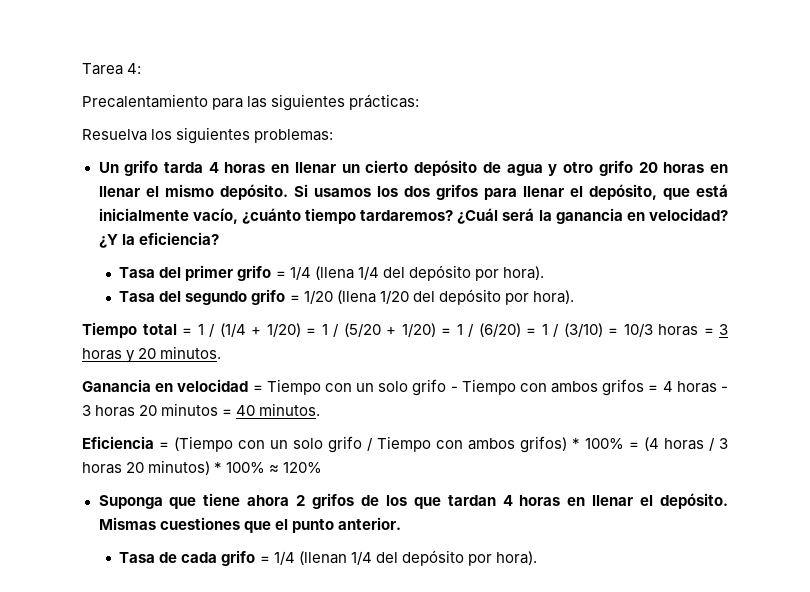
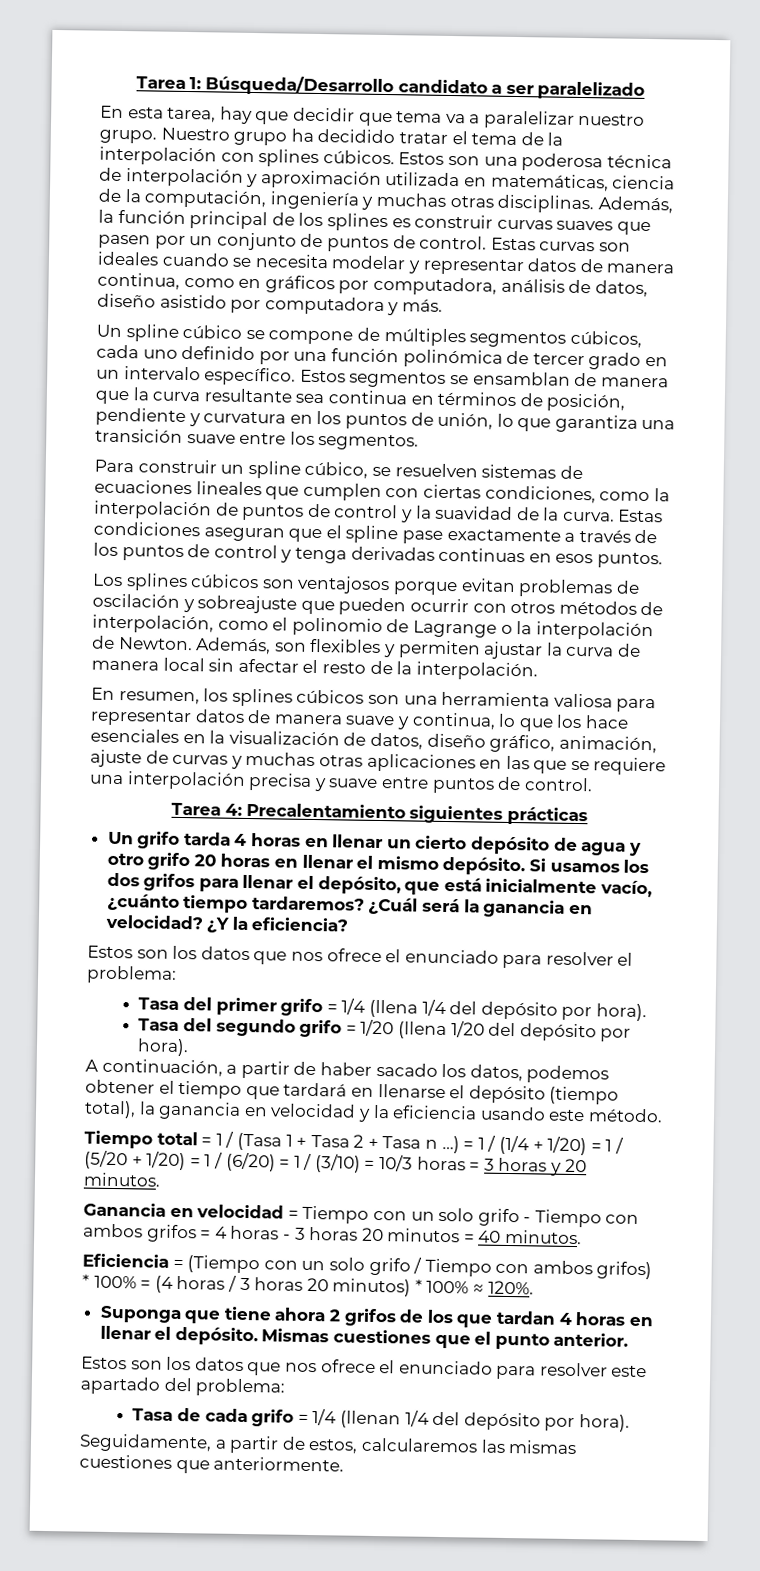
[82,63,142,75] [82,94,420,111] [82,127,334,144] Tarea 4: // Precalentamiento para las siguientes prácticas: // Resuelva los siguientes problemas: -> [135,75,646,100] [100,105,646,129] [99,127,564,146] [99,146,672,172] [99,167,676,192] [98,188,673,214] [98,209,651,236] [98,232,631,253] [97,251,675,276] [97,272,648,298] [97,293,443,316] [96,324,642,348] [96,344,668,370] [96,366,669,388] [95,387,626,412] [95,407,676,433] [95,428,420,451] [94,459,583,480] [94,479,670,504] [94,500,664,523] [93,521,658,544] [93,542,663,569] [93,573,640,598] [92,593,664,616] [92,614,654,641] [92,635,641,660] [91,657,538,681] [91,687,657,713] [90,709,629,732] [90,728,657,754] [90,749,667,776] [89,771,593,794] [171,802,588,826] Tarea 1: Búsqueda/Desarrollo candidato a ser paralelizado // En esta tarea, hay que decidir que tema va a paralelizar nuestro grupo. Nuestro grupo ha decidido tratar el tema de la interpolación con splines cúbicos. Estos son una poderosa técnica de interpolación y aproximación utilizada en matemáticas, ciencia de la computación, ingeniería y muchas otras disciplinas. Además, la función principal de los splines es construir curvas suaves que pasen por un conjunto de puntos de control. Estas curvas son ideales cuando se necesita modelar y representar datos de manera continua, como en gráficos por computadora, análisis de datos, diseño asistido por computadora y más. // Un spline cúbico se compone de múltiples segmentos cúbicos, cada uno definido por una función polinómica de tercer grado en un intervalo específico. Estos segmentos se ensamblan de manera que la curva resultante sea continua en términos de posición, pendiente y curvatura en los puntos de unión, lo que garantiza una transición suave entre los segmentos. // Para construir un spline cúbico, se resuelven sistemas de ecuaciones lineales que cumplen con ciertas condiciones, como la interpolación de puntos de control y la suavidad de la curva. Estas condiciones aseguran que el spline pase exactamente a través de los puntos de control y tenga derivadas continuas en esos puntos. // Los splines cúbicos son ventajosos porque evitan problemas de oscilación y sobreajuste que pueden ocurrir con otros métodos de interpolación, como el polinomio de Lagrange o la interpolación de Newton. Además, son flexibles y permiten ajustar la curva de manera local sin afectar el resto de la interpolación. // En resumen, los splines cúbicos son una herramienta valiosa para representar datos de manera suave y continua, lo que los hace esenciales en la visualización de datos, diseño gráfico, animación, ajuste de curvas y muchas otras aplicaciones en las que se requiere una interpolación precisa y suave entre puntos de control. // Tarea 4: Precalentamiento siguientes prácticas
(219, 238) none -> [87,945,634,969] [86,965,177,984] // Estos son los datos que nos ofrece el enunciado para resolver el problema:
(574, 297) none -> [85,1058,610,1084] [85,1079,620,1105] [84,1100,663,1123] // A continuación, a partir de haber sacado los datos, podemos obtener el tiempo que tardará en llenarse el depósito (tiempo total), la ganancia en velocidad y la eficiencia usando este método.
(215, 330) none -> [236,1132,497,1154] (Tasa 1 + Tasa 2 + Tasa n …) = 1 /
[283,462,323,473] 120% -> [487,1280,534,1295] 120%.
(401, 523) none -> [81,1356,648,1380] [80,1376,286,1397] // Estos son los datos que nos ofrece el enunciado para resolver este apartado del problema:
(537, 558) none -> [79,1433,578,1455] [79,1454,345,1474] // Seguidamente, a partir de estos, calcularemos las mismas cuestiones que anteriormente.

